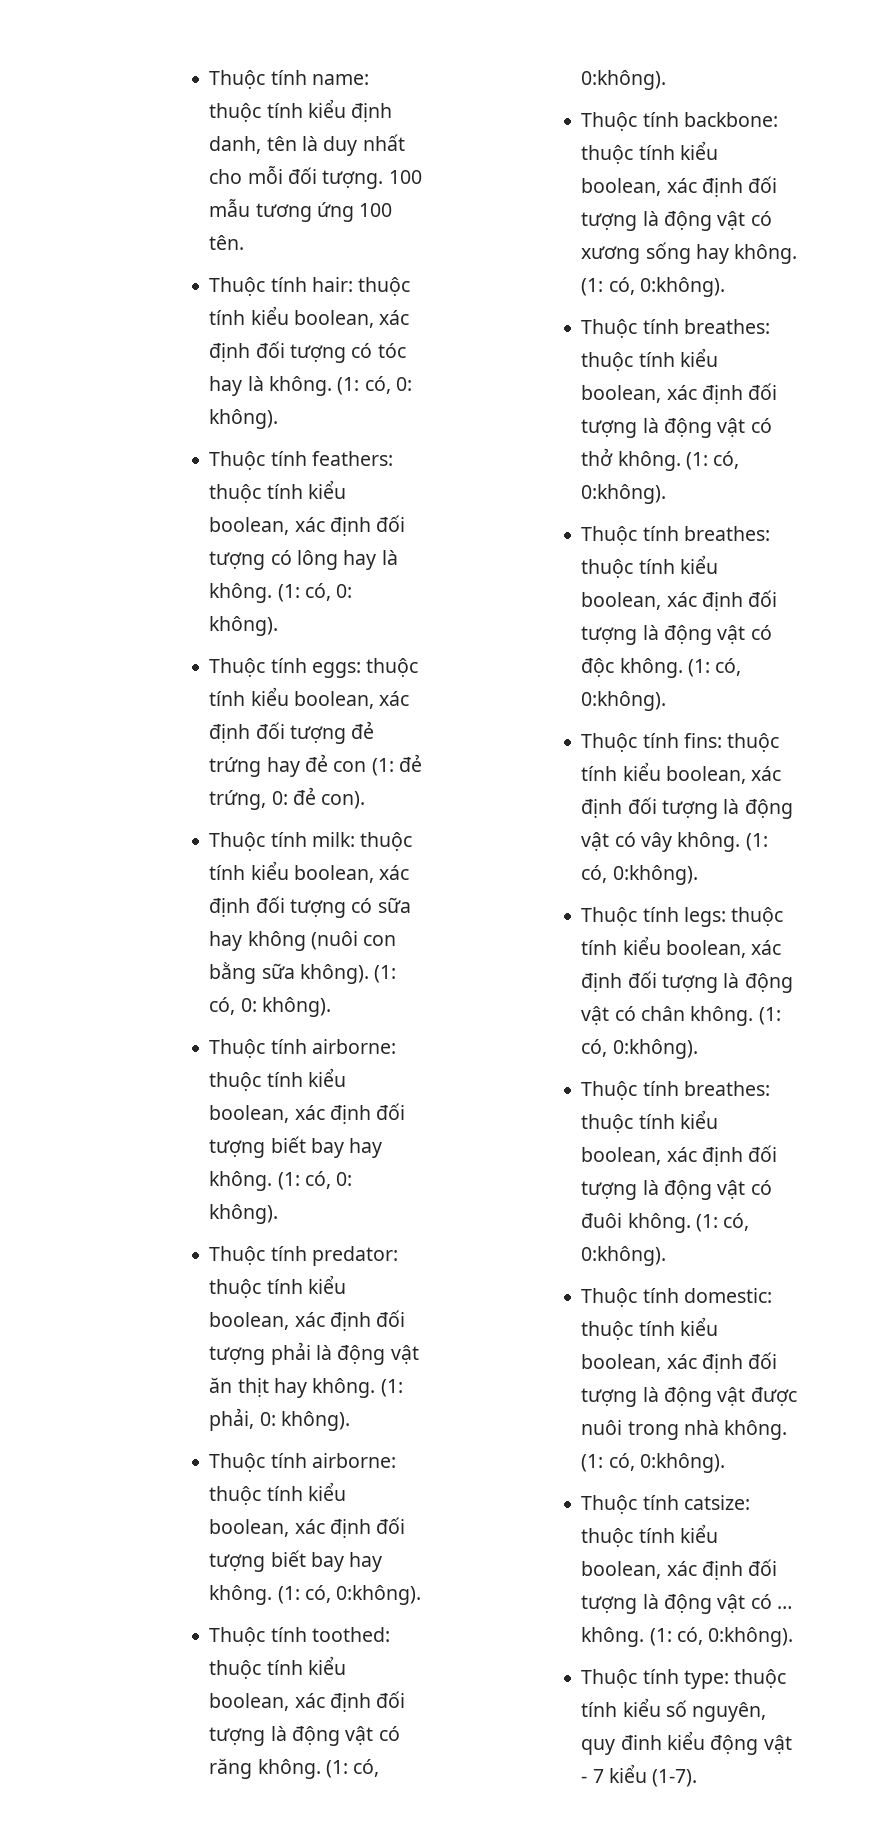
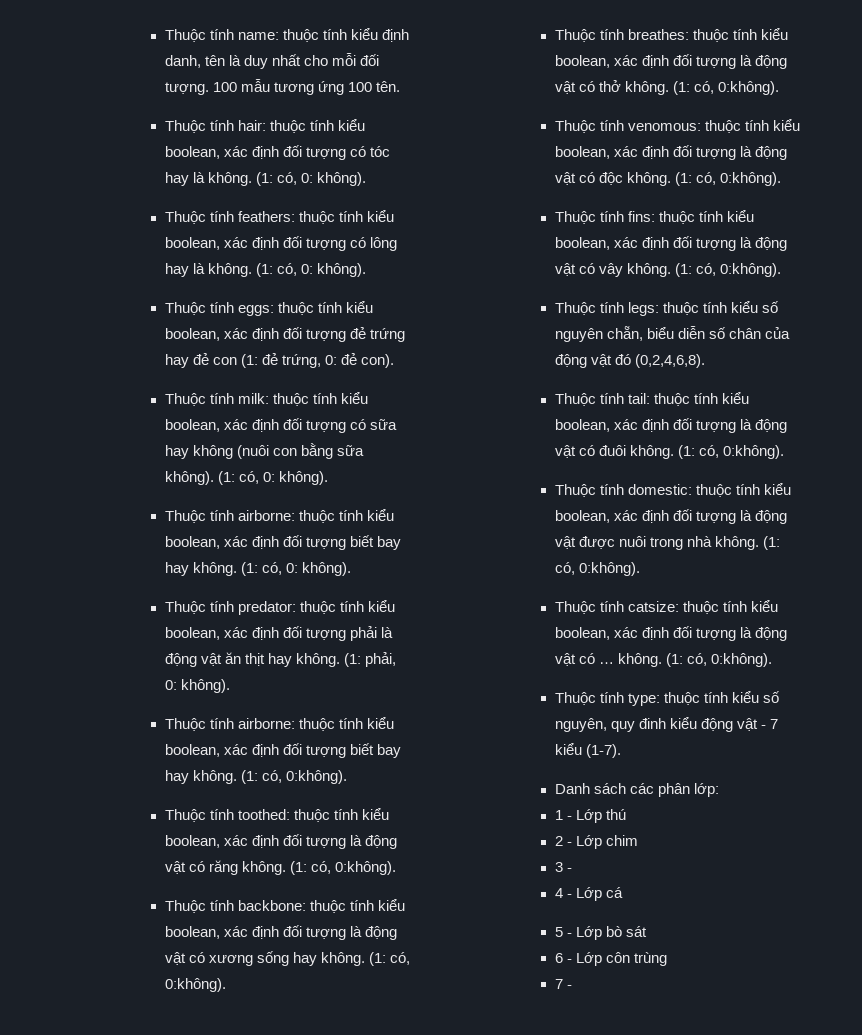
[683,526,770,541] breathes: -> [627,123,701,131] venomous:
[665,940,782,958] [581,971,793,993] [581,1006,781,1026] [581,1039,698,1059] [581,1081,770,1100] boolean, xác định đối tượng là động vật có chân không. (1: có, 0:không). // Thuộc tính breathes: -> [761,301,779,313] [554,326,790,342] [554,354,705,368] [554,393,650,406] số nguyên chẵn, biểu diễn số chân của động vật đó (0,2,4,6,8). // Thuộc tính tail:
(698, 1778) none -> [554,783,719,797] [554,809,626,823] [554,835,638,849] [554,862,572,872] [554,887,623,901] [554,926,647,940] [554,952,667,966] [554,979,572,989] // Danh sách các phân lớp: // 1 - Lớp thú // 2 - Lớp chim // 3 - // 4 - Lớp cá // 5 - Lớp bò sát // 6 - Lớp côn trùng // 7 -

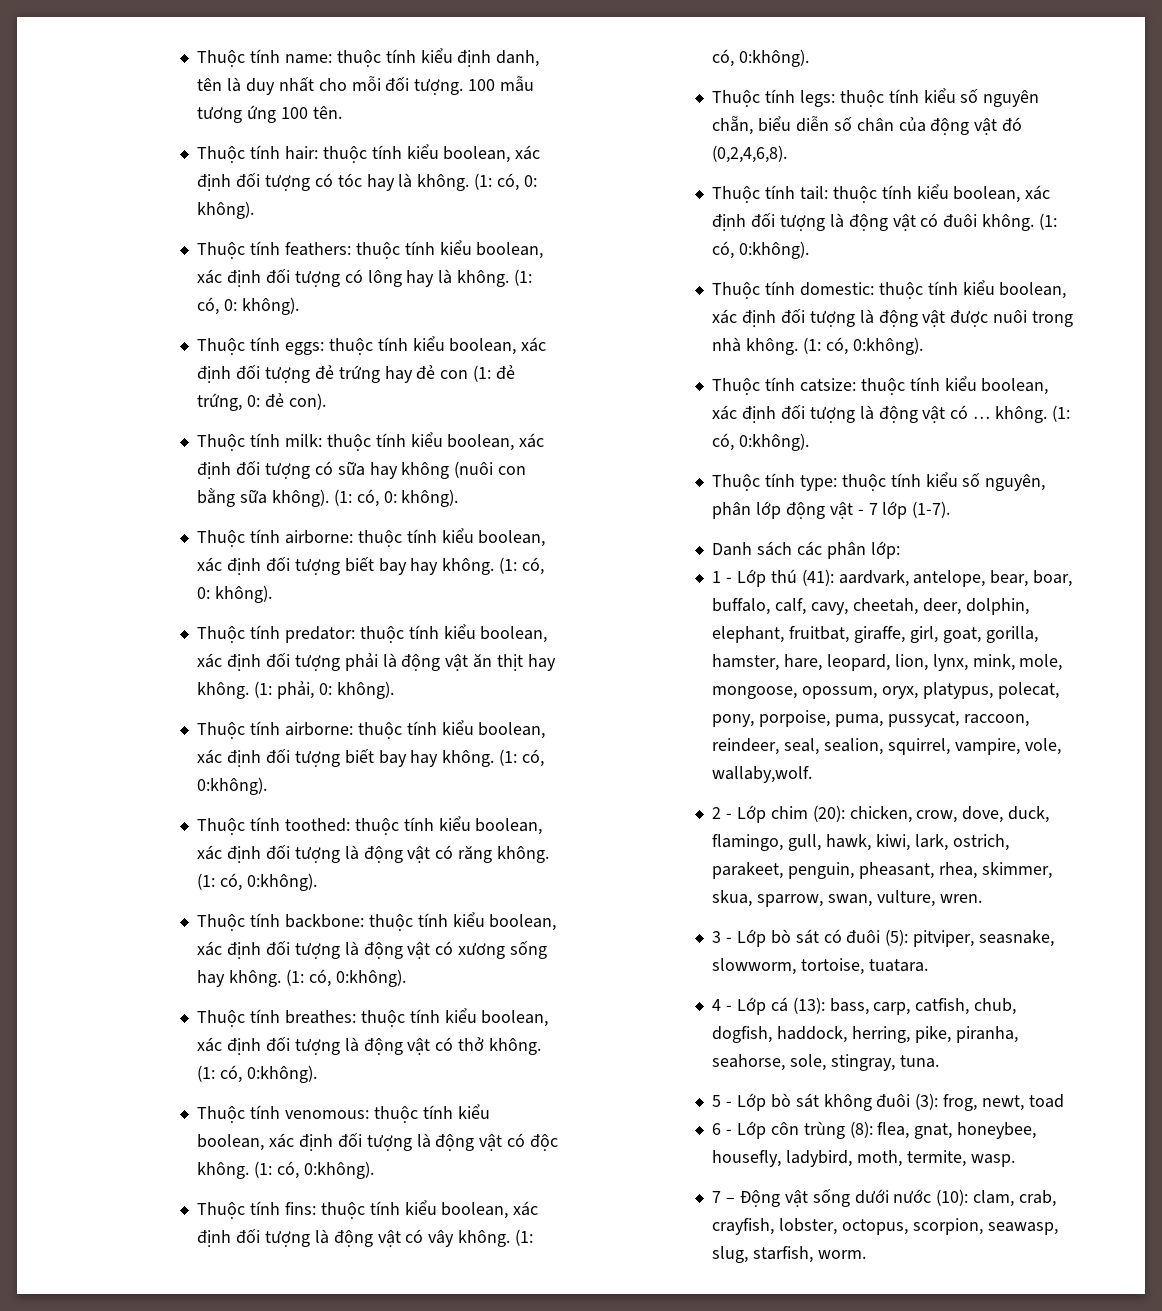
[610,717,697,732] quy đinh kiểu -> [712,501,782,519] phân lớp
[554,743,582,755] kiểu -> [882,501,908,519] lớp
[554,835,638,849] [554,862,572,872] [554,887,623,901] // 2 - Lớp chim // 3 - // 4 - Lớp cá -> [801,569,1073,587] [712,598,1029,615] [712,626,1038,643] [712,654,1063,671] [712,682,1059,699] [712,710,1029,727] [712,738,1061,755] [712,766,813,783] [712,805,1050,823] [712,834,1009,851] [712,862,1052,879] [712,890,982,907] [712,929,1054,947] [712,958,928,975] [712,997,1017,1015] [712,1026,1018,1043] [712,1054,939,1071] (41): aardvark, antelope, bear, boar, buffalo, calf, cavy, cheetah, deer, dolphin, elephant, fruitbat, giraffe, girl, goat, gorilla, hamster, hare, leopard, lion, lynx, mink, mole, mongoose, opossum, oryx, platypus, polecat, pony, porpoise, puma, pussycat, raccoon, reindeer, seal, sealion, squirrel, vampire, vole, wallaby,wolf. // 2 - Lớp chim (20): chicken, crow, dove, duck, flamingo, gull, hawk, kiwi, lark, ostrich, parakeet, penguin, pheasant, rhea, skimmer, skua, sparrow, swan, vulture, wren. // 3 - Lớp bò sát có đuôi (5): pitviper, seasnake, slowworm, tortoise, tuatara. // 4 - Lớp cá (13): bass, carp, catfish, chub, dogfish, haddock, herring, pike, piranha, seahorse, sole, stingray, tuna.
(647, 931) none -> [823,1093,1064,1111] không đuôi (3): frog, newt, toad
[554,979,572,989] // 7 - -> [849,1121,1037,1139] [712,1150,1015,1167] [712,1189,1056,1207] [712,1218,1058,1235] [712,1246,866,1263] (8): flea, gnat, honeybee, housefly, ladybird, moth, termite, wasp. // 7 – Động vật sống dưới nước (10): clam, crab, crayfish, lobster, octopus, scorpion, seawasp, slug, starfish, worm.

